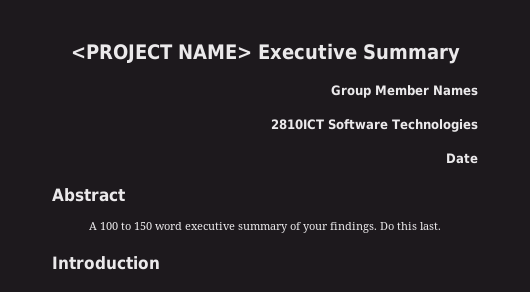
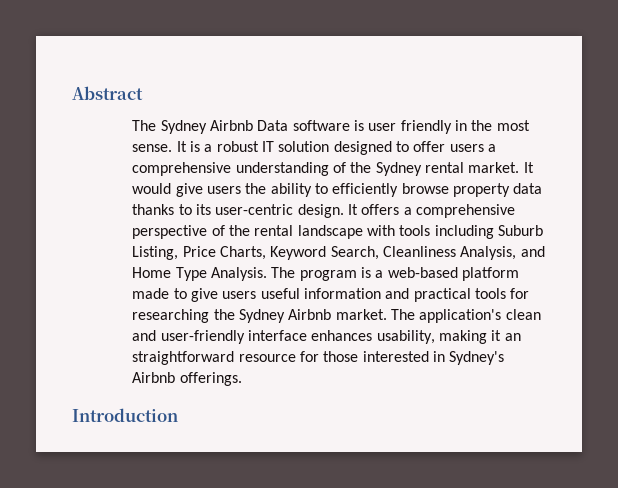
[70,43,460,64] [331,85,478,98] [271,119,479,132] [446,153,478,164] [52,188,125,202] [89,222,442,233] <PROJECT NAME> Executive Summary // Group Member Names // 2810ICT Software Technologies // Date // Abstract // A 100 to 150 word executive summary of your findings. Do this last. -> [72,86,143,100] [132,120,530,134] [132,141,496,155] [132,162,534,176] [132,183,543,197] [132,204,516,218] [132,225,544,239] [132,246,545,260] [132,267,520,281] [132,288,530,302] [132,309,541,323] [132,330,521,344] [132,351,505,365] [132,372,242,386] Abstract // The Sydney Airbnb Data software is user friendly in the most sense. It is a robust IT solution designed to offer users a comprehensive understanding of the Sydney rental market. It would give users the ability to efficiently browse property data thanks to its user-centric design. It offers a comprehensive perspective of the rental landscape with tools including Suburb Listing, Price Charts, Keyword Search, Cleanliness Analysis, and Home Type Analysis. The program is a web-based platform made to give users useful information and practical tools for researching the Sydney Airbnb market. The application's clean and user-friendly interface enhances usability, making it an straightforward resource for those interested in Sydney's Airbnb offerings.

